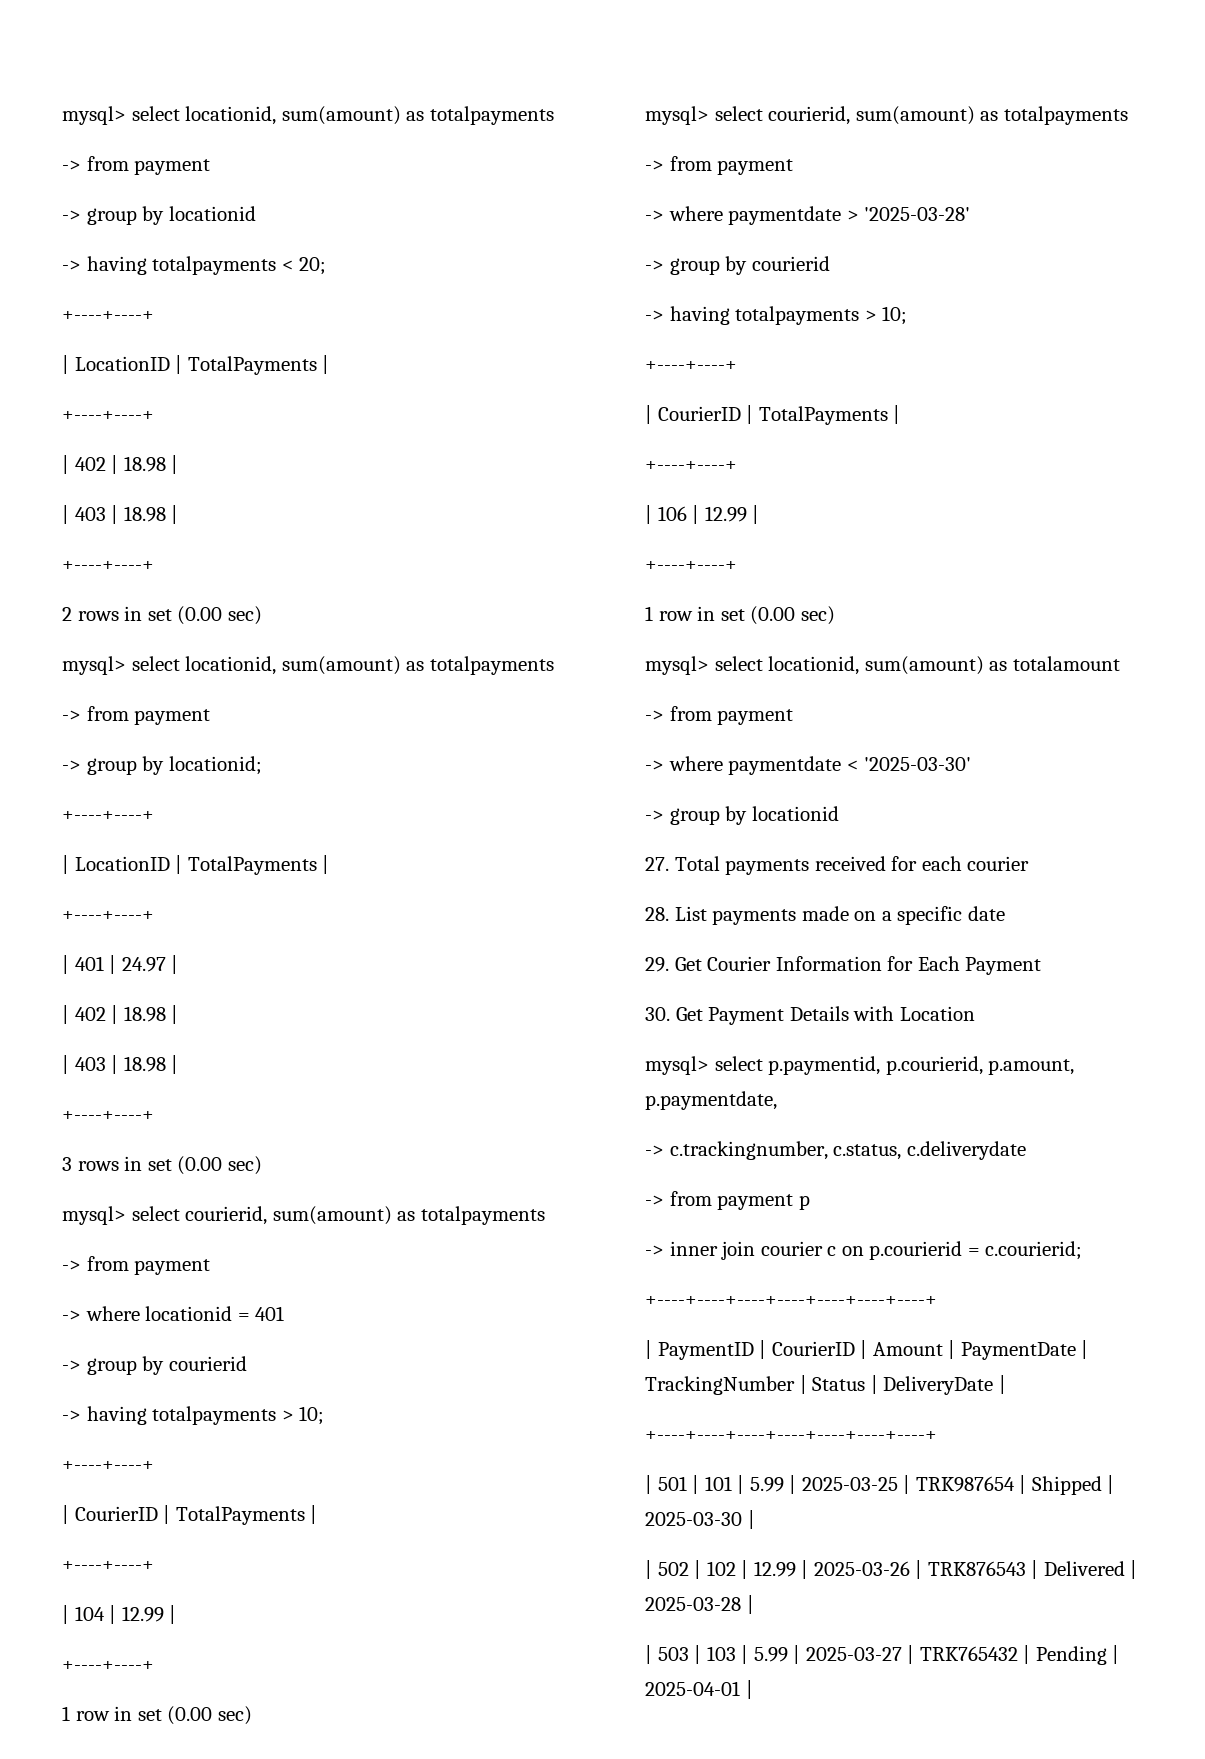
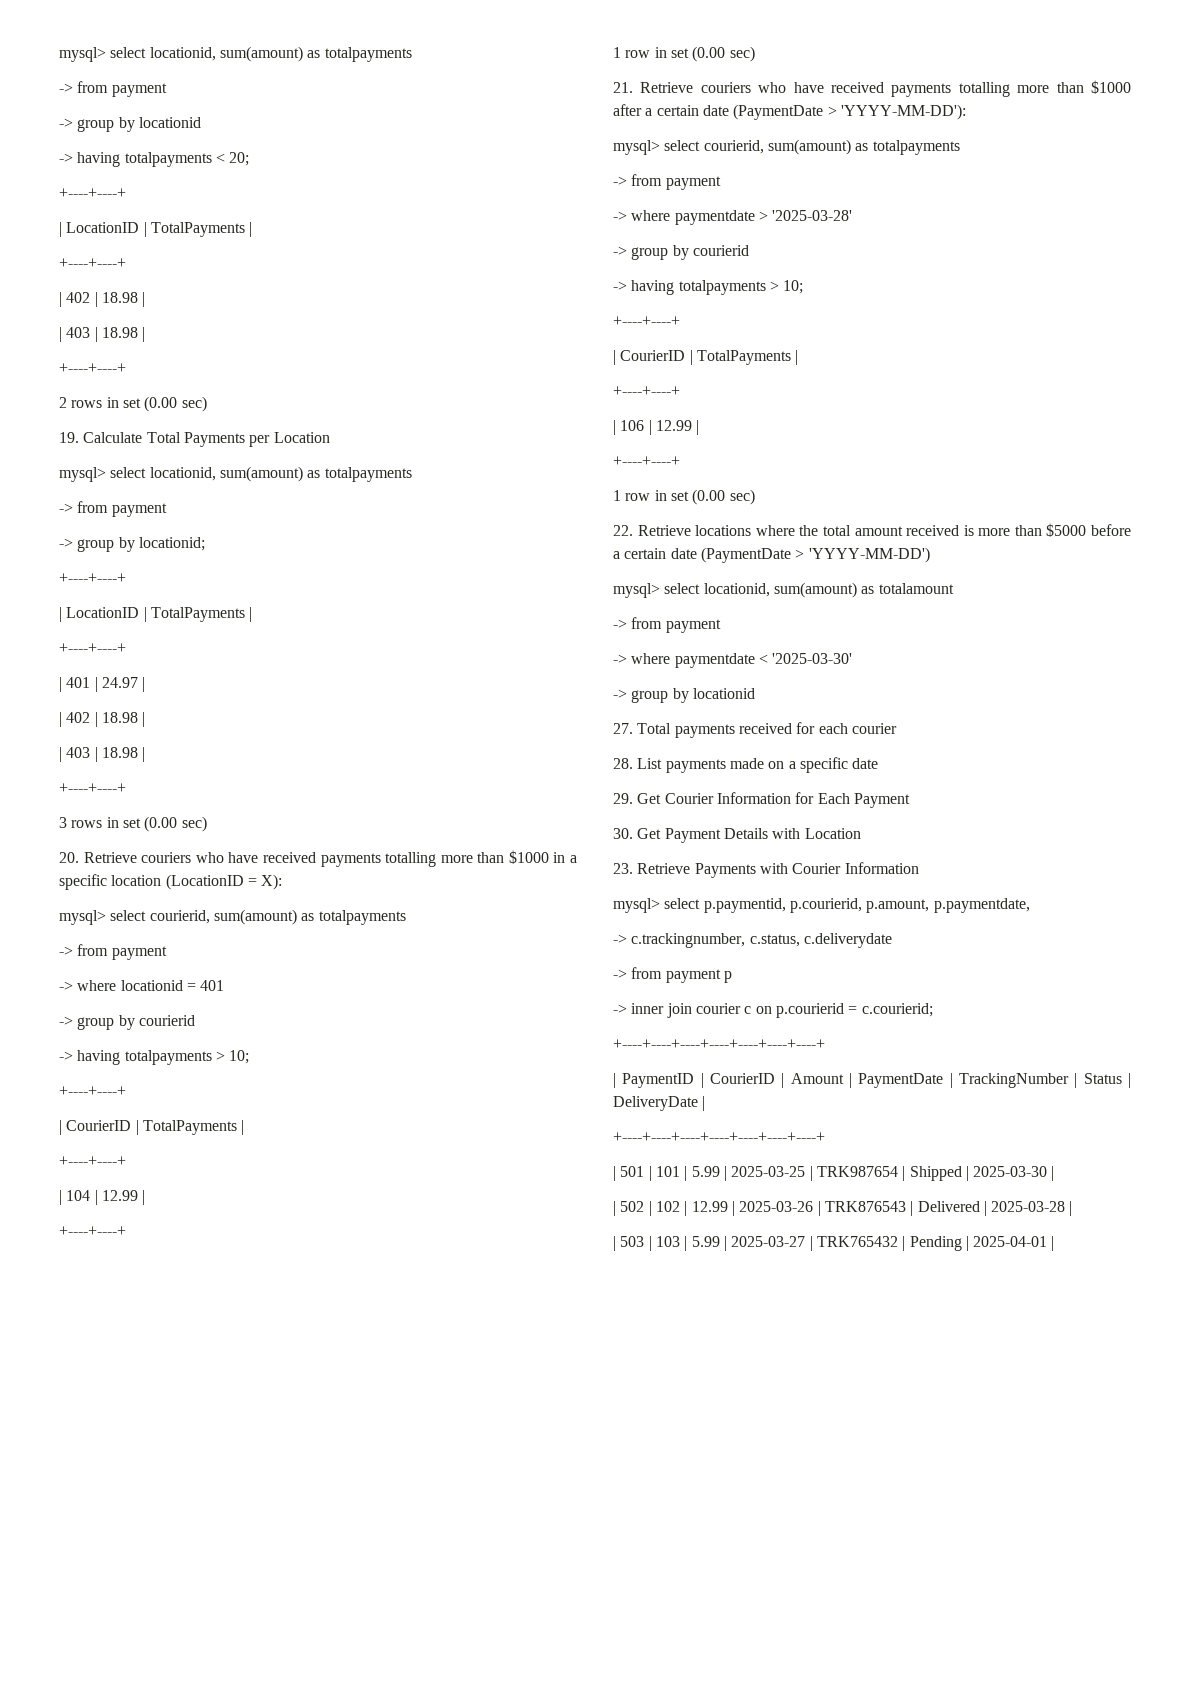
(262, 615) none -> [59,432,330,447] // 19. Calculate Total Payments per Location
(262, 1165) none -> [59,850,577,867] [59,874,283,890] // 20. Retrieve couriers who have received payments totalling more than $1000 in a specific location (LocationID = X):
(252, 1715) none -> [613,80,1131,97] [613,104,966,120] // 21. Retrieve couriers who have received payments totalling more than $1000 after a certain date (PaymentDate > 'YYYY-MM-DD'):
(835, 615) none -> [613,523,1131,537] [613,547,930,563] // 22. Retrieve locations where the total amount received is more than $5000 before a certain date (PaymentDate > 'YYYY-MM-DD')
(975, 1013) none -> [613,862,919,878] // 23. Retrieve Payments with Courier Information

